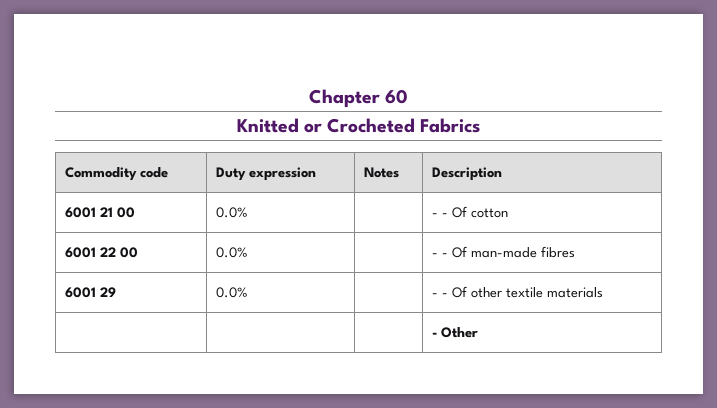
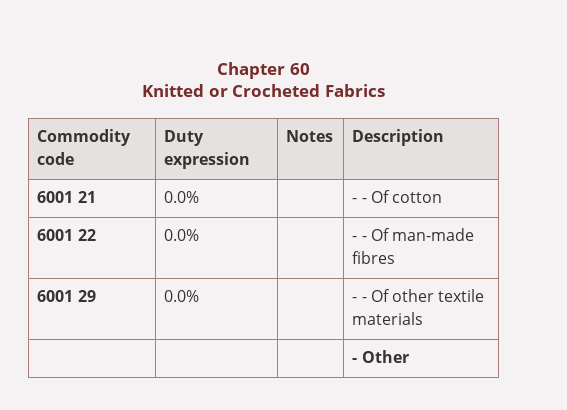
[117,207,136,218] 00 -> (96, 197) none
[120,247,139,258] 00 -> (96, 235) none

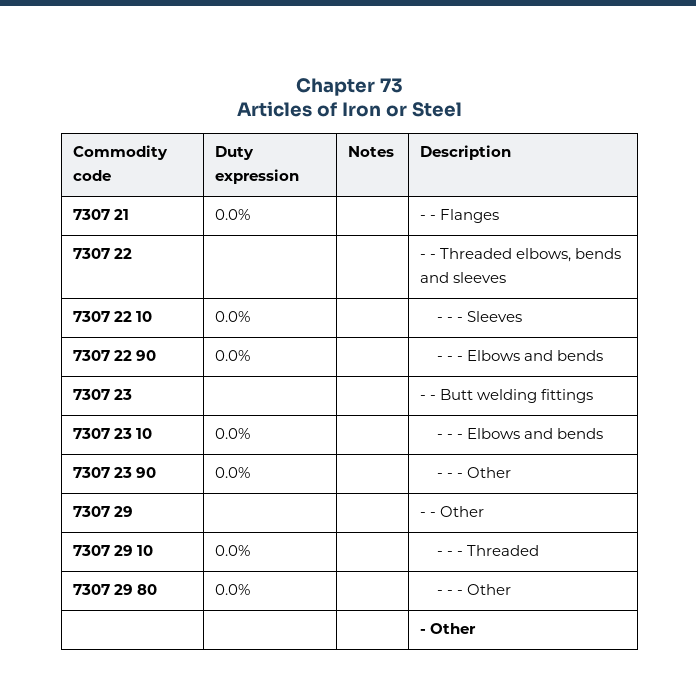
[289,63,310,75] [142,84,385,97] 60 // Knitted or Crocheted Fabrics -> [379,78,403,93] [237,101,462,117] 73 // Articles of Iron or Steel
[37,191,74,203] 6001 -> [73,209,111,220] 7307
[370,190,443,203] [37,229,96,241] [164,229,200,241] [352,228,475,241] [352,251,396,264] [37,290,96,302] [164,290,200,302] [352,289,485,302] [352,312,424,325] Of cotton // 6001 22 | 0.0% | | - - Of man-made fibres // 6001 29 | 0.0% | | - - Of other textile materials -> [440,209,500,223] [73,248,133,259] [420,248,622,262] [420,272,507,283] [73,311,153,322] [215,311,251,322] [437,311,523,322] [73,350,157,361] [215,350,251,361] [437,350,604,361] [73,389,133,400] [420,389,594,403] [73,428,153,439] [215,428,251,439] [437,428,604,439] [73,467,157,478] [215,467,251,478] [437,467,512,478] [73,506,134,517] [420,506,485,517] [73,545,154,556] [215,545,251,556] [437,545,540,556] [73,584,158,595] [215,584,251,595] [437,584,512,595] Flanges // 7307 22 | | | - - Threaded elbows, bends and sleeves // 7307 22 10 | 0.0% | | - - - Sleeves // 7307 22 90 | 0.0% | | - - - Elbows and bends // 7307 23 | | | - - Butt welding fittings // 7307 23 10 | 0.0% | | - - - Elbows and bends // 7307 23 90 | 0.0% | | - - - Other // 7307 29 | | | - - Other // 7307 29 10 | 0.0% | | - - - Threaded // 7307 29 80 | 0.0% | | - - - Other

